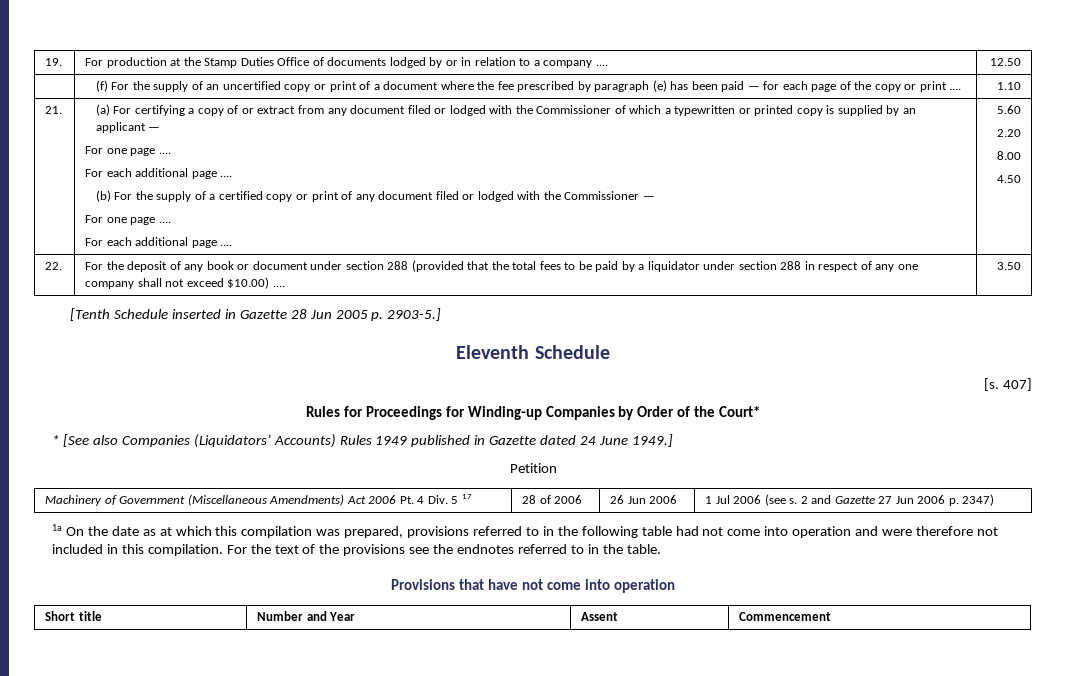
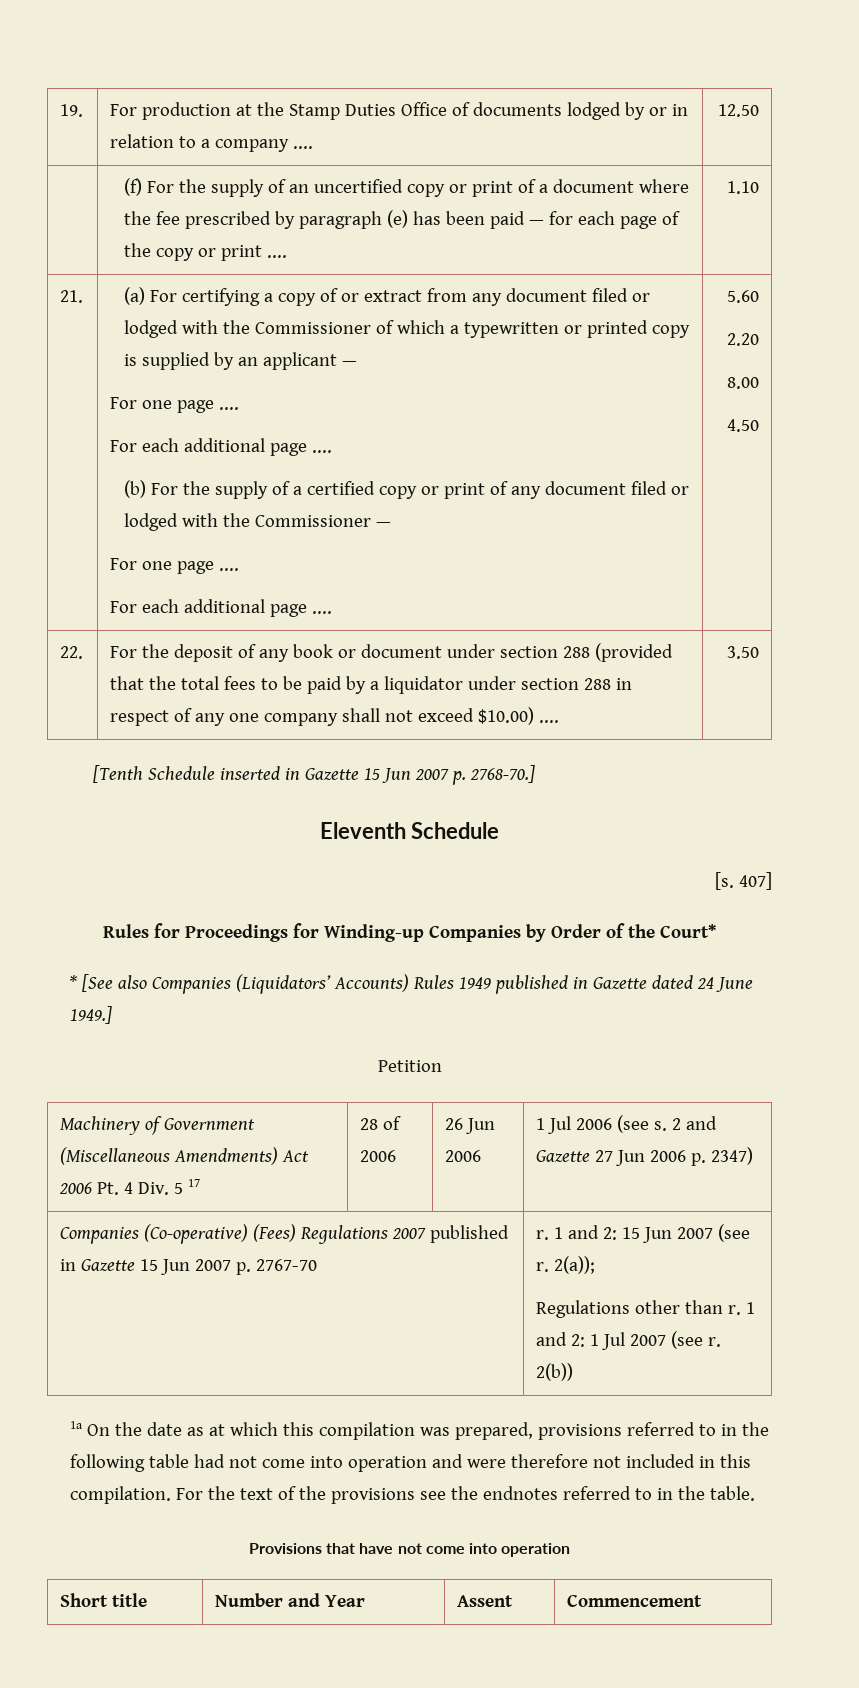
[290,308,442,321] 28 Jun 2005 p. 2903-5.] -> [364,765,536,785] 15 Jun 2007 p. 2768-70.]
(995, 500) none -> [60,1224,509,1244] [60,1259,317,1275] [536,1224,750,1243] [536,1256,596,1274] [536,1300,755,1318] [536,1331,721,1350] [536,1363,574,1381] // Companies (Co-operative) (Fees) Regulations 2007 published in Gazette 15 Jun 2007 p. 2767-70 | r. 1 and 2: 15 Jun 2007 (see r. 2(a)); // Regulations other than r. 1 and 2: 1 Jul 2007 (see r. 2(b))

